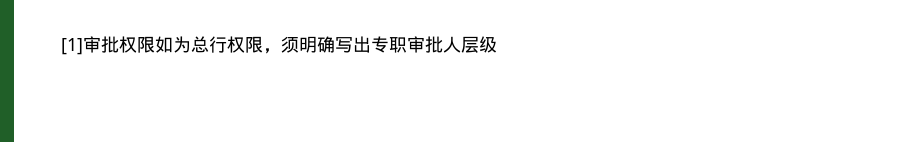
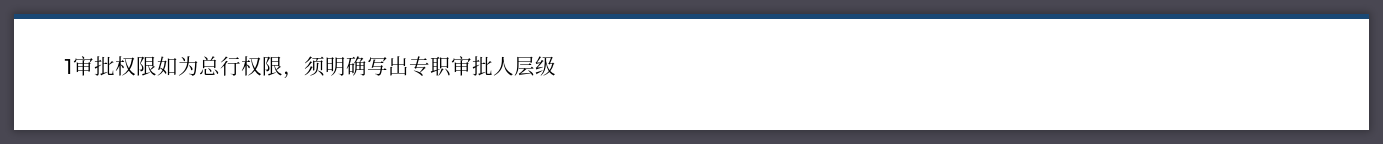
[61,38,83,55] [1] -> [64,59,73,74] 1

